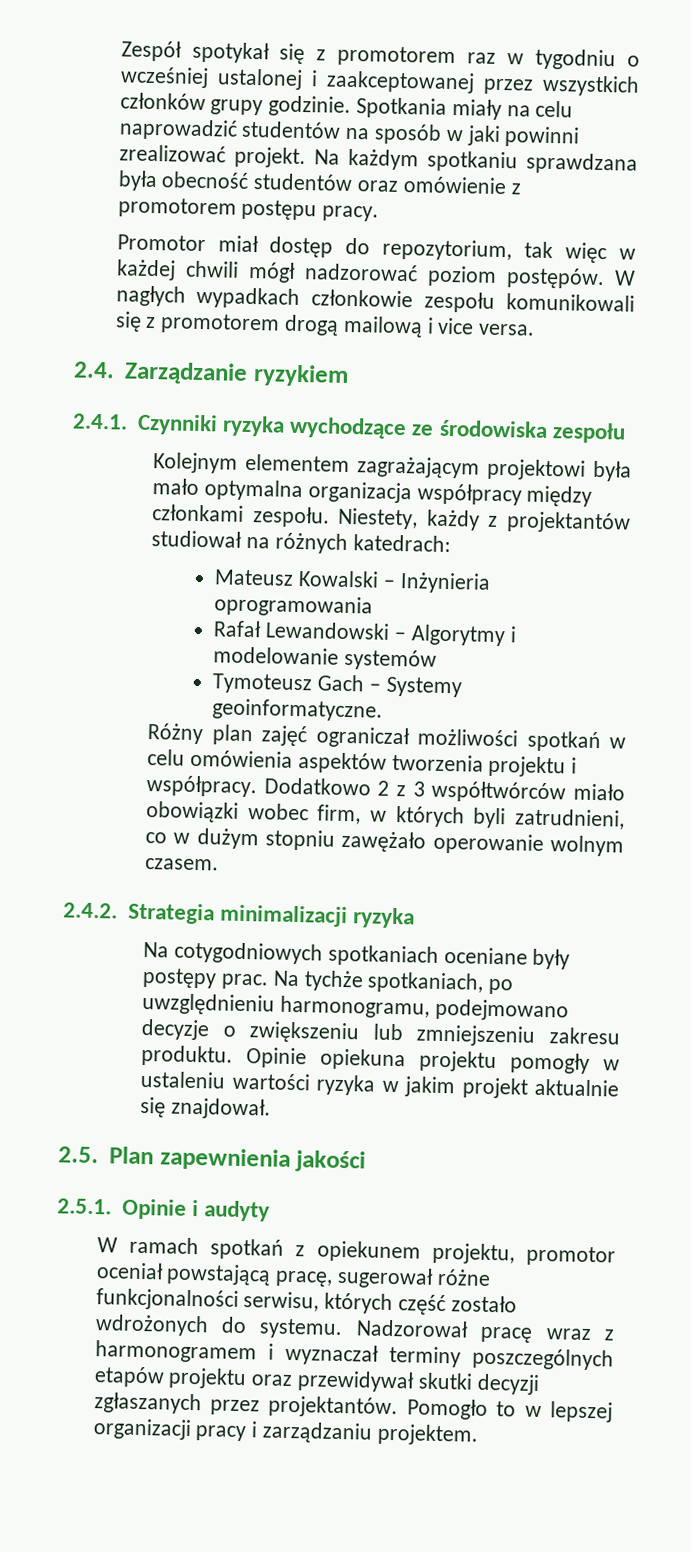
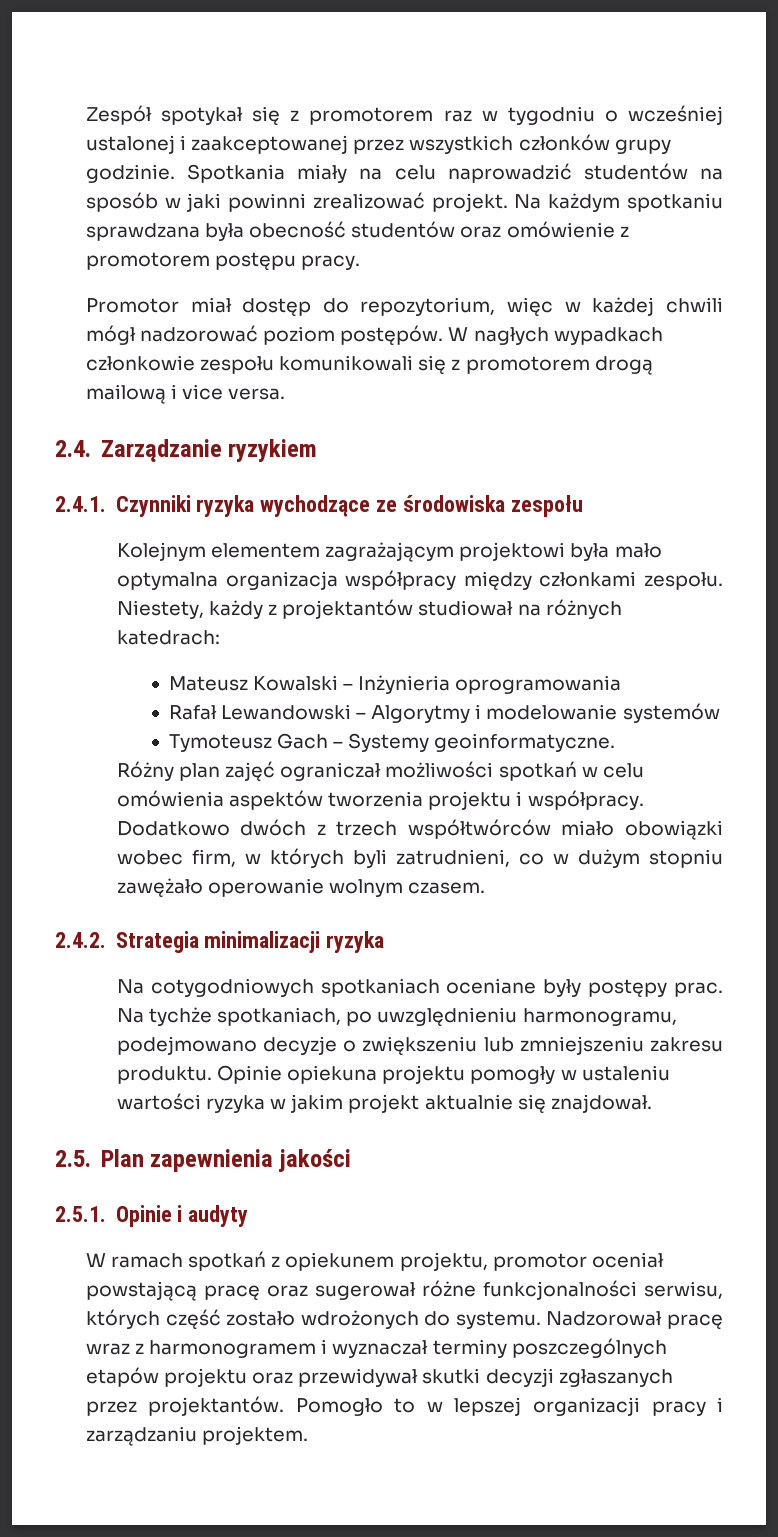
[524,241,554,259] tak -> (496, 306) none
[377,780,425,797] 2 z 3 -> [240,819,398,836] dwóch z trzech
[275,1270,334,1287] pracę, -> [203,1285,308,1300] pracę oraz

